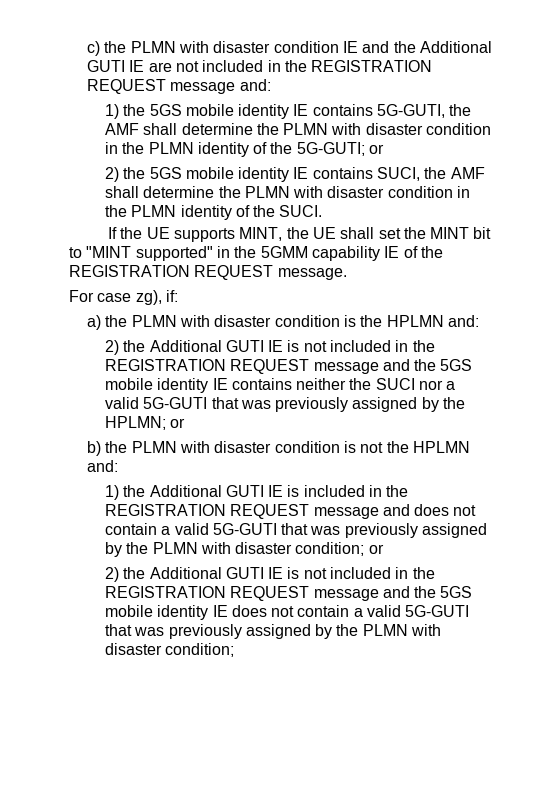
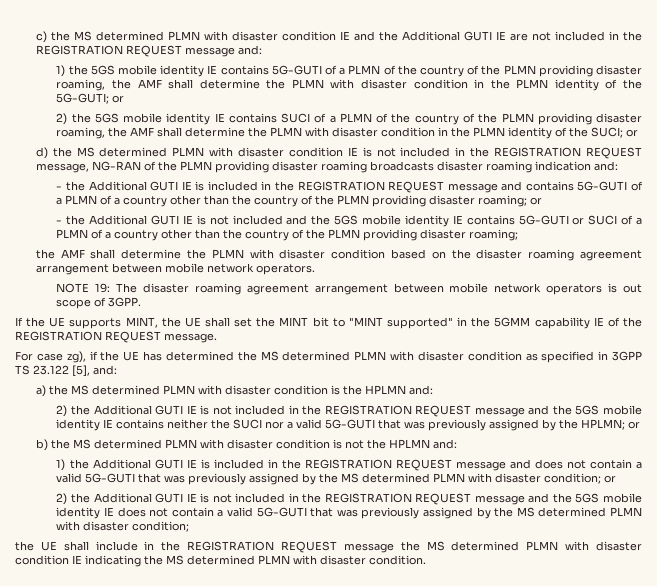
(127, 47) none -> [73,31,164,41] MS determined
[377,104,446,118] 5G-GUTI, -> [271,65,642,77] [56,79,106,91] 5G-GUTI of a PLMN of the country of the PLMN providing disaster roaming,
[377,167,421,181] SUCI, -> [281,113,643,125] [56,127,106,139] SUCI of a PLMN of the country of the PLMN providing disaster roaming,
[279,205,323,217] SUCI. -> [591,127,639,138] [35,147,643,159] [35,161,618,173] [56,181,643,193] [56,195,543,207] [56,215,642,227] [56,229,519,241] [35,249,642,261] [35,263,315,275] [56,283,643,295] [56,297,142,309] SUCI; or // d) the MS determined PLMN with disaster condition IE is not included in the REGISTRATION REQUEST message, NG-RAN of the PLMN providing disaster roaming broadcasts disaster roaming indication and: // - the Additional GUTI IE is included in the REGISTRATION REQUEST message and contains 5G-GUTI of a PLMN of a country other than the country of the PLMN providing disaster roaming; or // - the Additional GUTI IE is not included and the 5GS mobile identity IE contains 5G-GUTI or SUCI of a PLMN of a country other than the country of the PLMN providing disaster roaming; // the AMF shall determine the PLMN with disaster condition based on the disaster roaming agreement arrangement between mobile network operators. // NOTE 19: The disaster roaming agreement arrangement between mobile network operators is out scope of 3GPP.
[165,290,178,302] if: -> [89,351,642,363] [15,365,117,377] if the UE has determined the MS determined PLMN with disaster condition as specified in 3GPP TS 23.122 [5], and:
(128, 321) none -> [70,385,160,395] MS determined
(128, 447) none -> [72,439,162,449] MS determined
(149, 548) none -> [341,473,431,483] MS determined
[362,624,442,636] [104,643,235,657] PLMN with disaster condition; -> [516,507,642,517] [56,521,190,532] [15,541,642,553] [15,555,426,567] MS determined PLMN with disaster condition; // the UE shall include in the REGISTRATION REQUEST message the MS determined PLMN with disaster condition IE indicating the MS determined PLMN with disaster condition.

